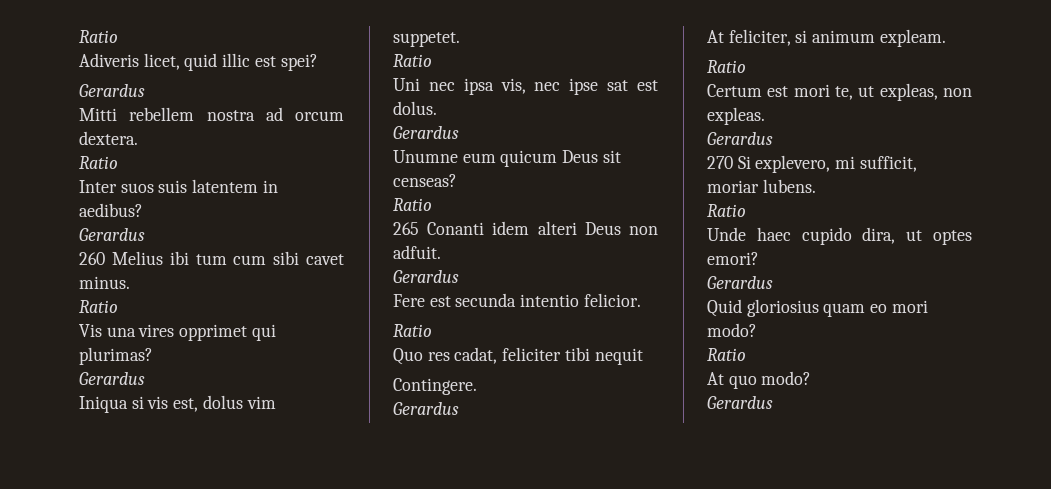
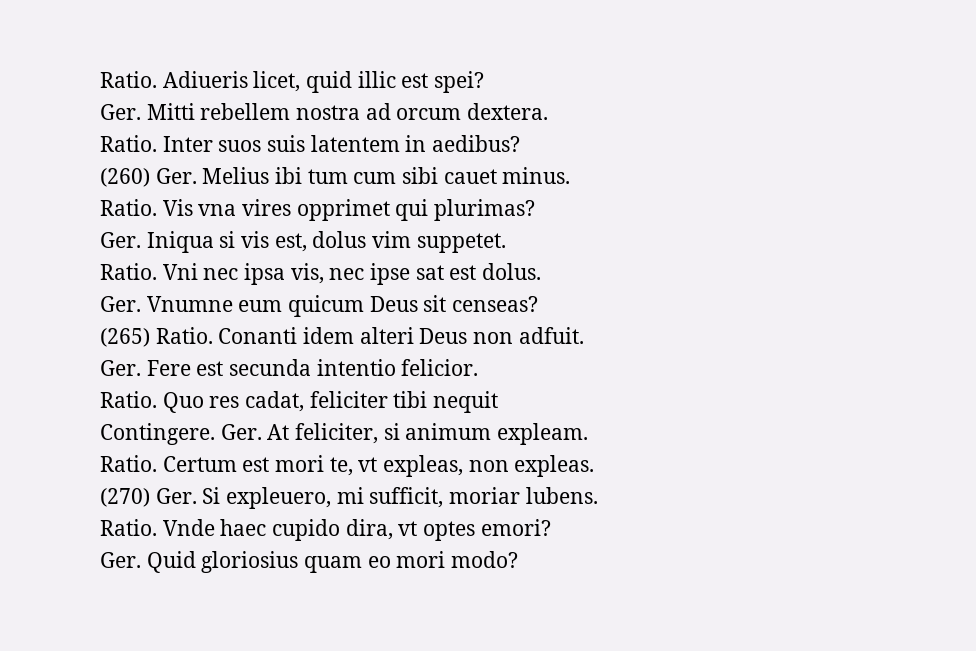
[79,30,118,43] [79,53,139,67] Ratio // Adiveris -> [100,71,248,88] Ratio. Adiueris
[79,84,145,97] Gerardus // -> [100,104,141,120] Ger.
[79,156,118,169] Ratio // -> [100,135,157,152] Ratio.
[79,228,145,241] [79,252,105,265] Gerardus // 260 -> [100,168,197,187] (260) Ger.
[306,254,344,265] cavet -> [443,169,497,184] cauet
[79,300,118,313] [79,324,136,337] Ratio // Vis una -> [100,199,237,216] Ratio. Vis vna
[79,372,145,385] Gerardus // -> [100,232,141,248] Ger.
[393,54,432,67] [393,78,420,91] Ratio // Uni -> [100,263,198,280] Ratio. Vni
[393,126,459,139] [393,150,458,163] Gerardus // Unumne -> [100,296,233,312] Ger. Vnumne
[393,198,432,211] [393,222,419,235] Ratio // 265 -> [100,327,213,347] (265) Ratio.
[393,270,459,283] Gerardus // -> [100,360,141,376] Ger.
[393,324,432,337] Ratio // -> [100,391,157,408] Ratio.
[393,402,459,415] // Gerardus // -> [220,424,262,440] Ger.
[707,60,746,73] Ratio // -> [100,455,157,472] Ratio.
[858,86,875,97] ut -> [358,457,378,472] vt
[707,132,773,145] [707,155,831,173] Gerardus // 270 Si explevero, -> [100,487,332,509] (270) Ger. Si expleuero,
[707,204,746,217] [707,227,746,241] Ratio // Unde -> [100,519,215,536] Ratio. Vnde
[906,230,923,241] ut -> [398,521,418,536] vt
[707,276,773,289] Gerardus // -> [100,552,141,568] Ger.
[707,348,746,361] [707,371,812,389] [707,396,773,409] // Ratio // At quo modo? // Gerardus -> (519, 559) none

